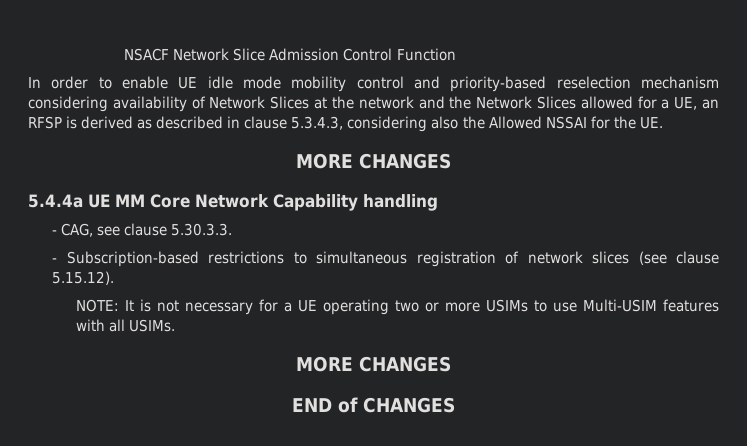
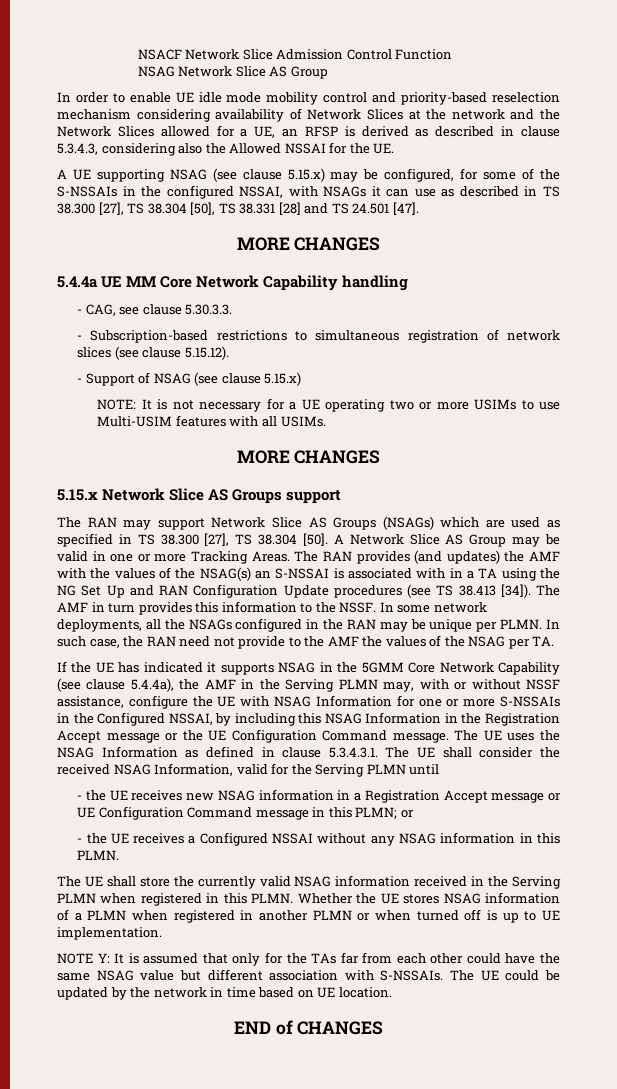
(456, 54) none -> [137,66,328,79] // NSAG Network Slice AS Group
(663, 123) none -> [57,168,560,182] [57,185,560,199] [57,202,419,215] // A UE supporting NSAG (see clause 5.15.x) may be configured, for some of the S-NSSAIs in the configured NSSAI, with NSAGs it can use as described in TS 38.300 [27], TS 38.304 [50], TS 38.331 [28] and TS 24.501 [47].
(115, 278) none -> [77,372,302,386] // - Support of NSAG (see clause 5.15.x)
(451, 364) none -> [57,488,342,504] [57,516,560,530] [57,533,560,547] [57,550,561,564] [57,567,560,581] [57,584,560,598] [57,601,487,615] [57,618,561,632] [57,635,555,649] [57,661,560,675] [57,678,560,692] [57,695,560,709] [57,712,560,726] [57,729,560,743] [57,746,560,758] [57,763,440,777] [77,789,561,803] [77,806,414,820] [77,832,560,846] [77,850,120,860] [57,875,561,889] [57,892,560,906] [57,909,561,923] [57,927,162,940] [57,952,560,966] [57,969,560,981] [57,987,392,1000] // 5.15.x Network Slice AS Groups support // The RAN may support Network Slice AS Groups (NSAGs) which are used as specified in TS 38.300 [27], TS 38.304 [50]. A Network Slice AS Group may be valid in one or more Tracking Areas. The RAN provides (and updates) the AMF with the values of the NSAG(s) an S-NSSAI is associated with in a TA using the NG Set Up and RAN Configuration Update procedures (see TS 38.413 [34]). The AMF in turn provides this information to the NSSF. In some network deployments, all the NSAGs configured in the RAN may be unique per PLMN. In such case, the RAN need not provide to the AMF the values of the NSAG per TA. // If the UE has indicated it supports NSAG in the 5GMM Core Network Capability (see clause 5.4.4a), the AMF in the Serving PLMN may, with or without NSSF assistance, configure the UE with NSAG Information for one or more S-NSSAIs in the Configured NSSAI, by including this NSAG Information in the Registration Accept message or the UE Configuration Command message. The UE uses the NSAG Information as defined in clause 5.3.4.3.1. The UE shall consider the received NSAG Information, valid for the Serving PLMN until // - the UE receives new NSAG information in a Registration Accept message or UE Configuration Command message in this PLMN; or // - the UE receives a Configured NSSAI without any NSAG information in this PLMN. // The UE shall store the currently valid NSAG information received in the Serving PLMN when registered in this PLMN. Whether the UE stores NSAG information of a PLMN when registered in another PLMN or when turned off is up to UE implementation. // NOTE Y: It is assumed that only for the TAs far from each other could have the same NSAG value but different association with S-NSSAIs. The UE could be updated by the network in time based on UE location.

